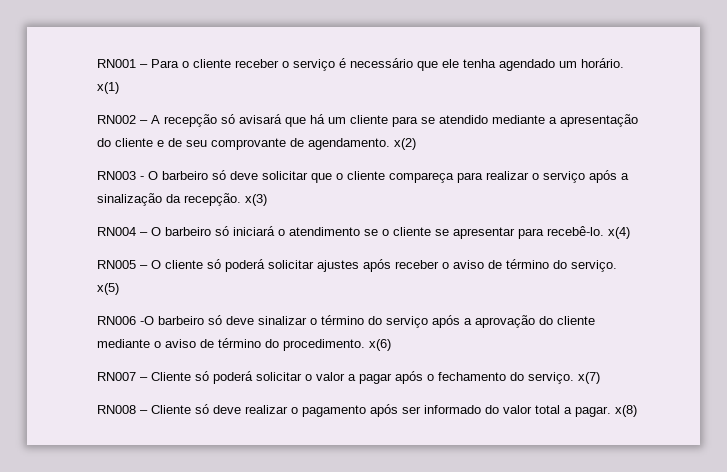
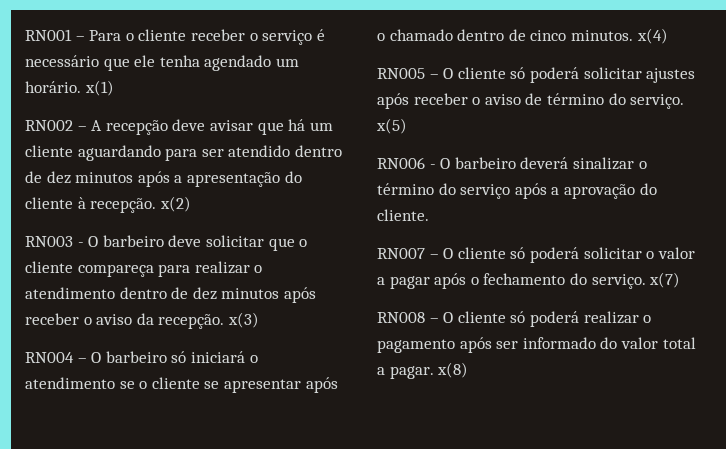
[221,114,282,124] só avisará -> [172,119,253,131] deve avisar
[392,114,638,127] [97,138,390,150] para se atendido mediante a apresentação do cliente e de seu comprovante de agendamento. -> [77,145,342,161] [25,171,302,187] [25,197,157,213] aguardando para ser atendido dentro de dez minutos após a apresentação do cliente à recepção.
[212,170,226,180] só -> (164, 241) none
[543,170,629,183] [97,193,162,206] serviço após a sinalização -> [25,287,316,303] [25,313,133,325] atendimento dentro de dez minutos após receber o aviso
[518,226,604,239] para recebê-lo. -> [305,377,338,393] [377,29,633,41] após o chamado dentro de cinco minutos.
[140,315,254,325] -O barbeiro só deve -> [429,157,569,169] - O barbeiro deverá
[557,316,595,325] [97,338,391,351] cliente mediante o aviso de término do procedimento. x(6) -> [377,209,429,221] cliente.
[151,372,191,381] Cliente -> [443,247,506,259] O cliente
[151,404,241,414] Cliente só deve -> [443,311,579,327] O cliente só poderá

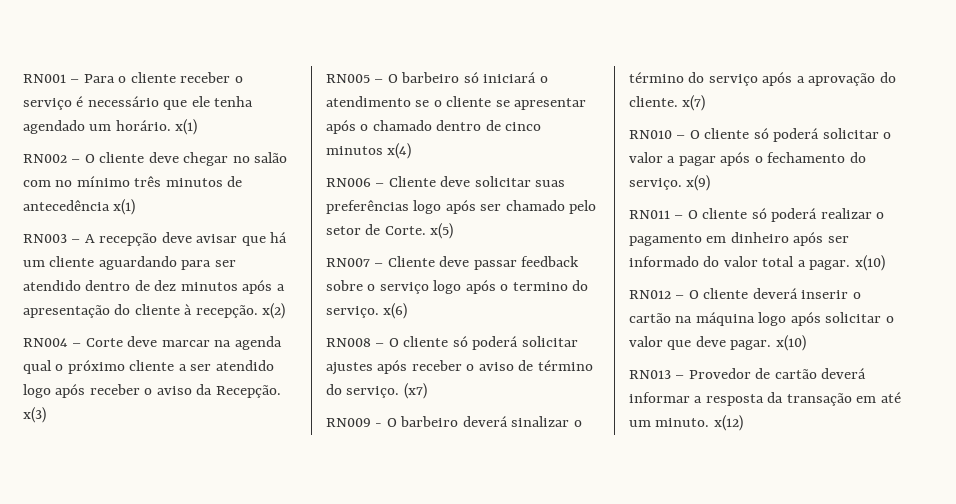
(87, 128) none -> [84,152,288,166] [23,176,243,187] [23,199,136,215] [23,234,81,243] O cliente deve chegar no salão com no mínimo três minutos de antecedência x(1) // RN003 –
[25,235,308,251] [25,261,263,277] [25,287,280,300] RN003 - O barbeiro deve solicitar que o cliente compareça para realizar o atendimento dentro de dez minutos -> [23,336,282,350] [23,360,274,374] [23,384,51,398] RN004 – Corte deve marcar na agenda qual o próximo cliente a ser atendido logo
[158,314,225,329] recepção. -> [215,385,281,398] Recepção.
[25,352,74,363] RN004 -> [326,74,370,83] RN005
[570,30,633,41] minutos. -> [326,146,383,155] minutos
[377,68,425,79] RN005 -> [326,176,566,187] [326,200,597,214] [326,223,454,239] [326,256,580,270] [326,280,589,294] [326,303,408,319] [326,338,371,347] RN006 – Cliente deve solicitar suas preferências logo após ser chamado pelo setor de Corte. x(5) // RN007 – Cliente deve passar feedback sobre o serviço logo após o termino do serviço. x(6) // RN008
[376,118,407,134] [377,157,425,169] x(5) // RN006 -> [403,383,427,399] [326,418,371,427] (x7) // RN009
[377,248,425,259] // RN007 -> [682,95,706,111] [629,130,672,139] x(7) // RN010
[649,272,681,288] [377,312,425,323] x(7) // RN008 -> [686,175,711,191] [629,210,670,219] x(9) // RN011
(455, 346) none -> [706,232,789,243] em dinheiro
[437,362,469,378] x(8) -> [854,255,885,271] [629,288,861,299] [629,312,894,326] [629,335,806,351] [629,368,867,379] [629,392,901,406] [629,415,743,431] x(10) // RN012 – O cliente deverá inserir o cartão na máquina logo após solicitar o valor que deve pagar. x(10) // RN013 – Provedor de cartão deverá informar a resposta da transação em até um minuto. x(12)

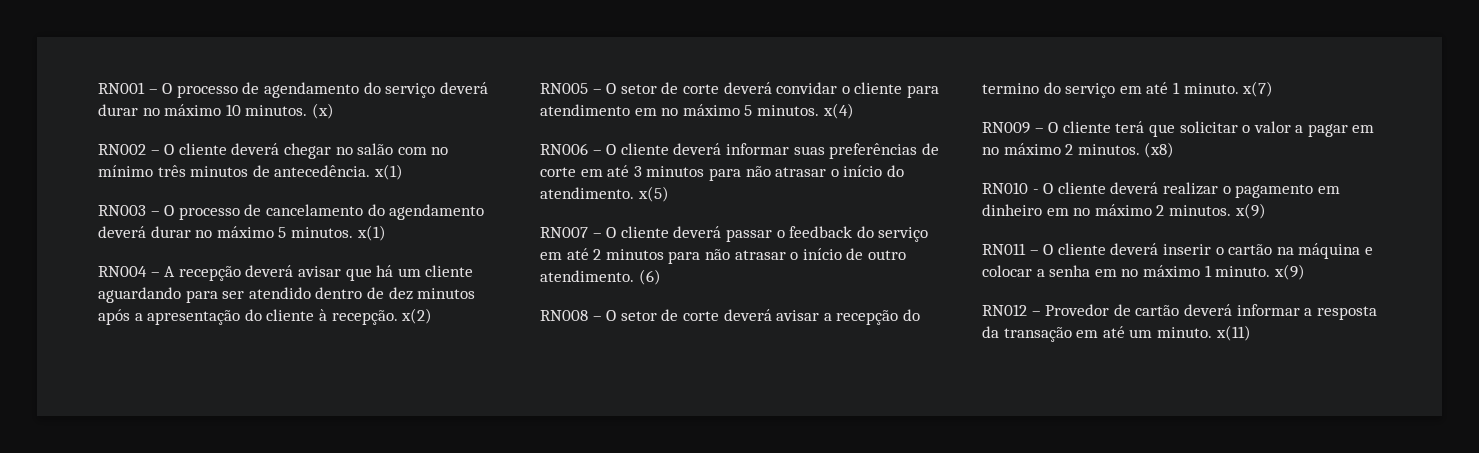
[83,72,243,83] [23,96,254,110] [23,119,198,135] Para o cliente receber o serviço é necessário que ele tenha agendado um horário. x(1) -> [162,82,488,98] [98,103,334,119] O processo de agendamento do serviço deverá durar no máximo 10 minutos. (x)
[148,152,179,163] deve -> [231,143,280,155] deverá
[23,200,110,211] antecedência -> [274,165,371,177] antecedência.
(81, 241) none -> [164,204,485,220] [98,225,386,241] [98,266,160,277] O processo de cancelamento do agendamento deverá durar no máximo 5 minutos. x(1) // RN004 –
[161,232,192,243] deve -> [245,265,294,277] deverá
[23,336,282,350] [23,360,274,374] [23,384,281,398] [23,407,46,423] [326,72,548,83] [326,96,587,110] [326,120,542,134] [326,143,412,159] [326,176,566,187] [326,200,597,214] [326,223,454,239] [326,256,580,270] [326,280,589,294] [326,303,408,319] [326,336,578,350] [326,360,593,375] [326,383,427,399] [326,416,582,427] [629,72,896,86] [629,95,706,111] [629,128,892,142] [629,152,866,166] [629,175,711,191] [629,208,818,222] RN004 – Corte deve marcar na agenda qual o próximo cliente a ser atendido logo após receber o aviso da Recepção. x(3) // RN005 – O barbeiro só iniciará o atendimento se o cliente se apresentar após o chamado dentro de cinco minutos x(4) // RN006 – Cliente deve solicitar suas preferências logo após ser chamado pelo setor de Corte. x(5) // RN007 – Cliente deve passar feedback sobre o serviço logo após o termino do serviço. x(6) // RN008 – O cliente só poderá solicitar ajustes após receber o aviso de término do serviço. (x7) // RN009 - O barbeiro deverá sinalizar o término do serviço após a aprovação do cliente. x(7) // RN010 – O cliente só poderá solicitar o valor a pagar após o fechamento do serviço. x(9) // RN011 – O cliente só poderá -> [540,82,939,98] [540,103,854,119] [540,143,939,159] [540,165,904,181] [540,186,669,202] [540,226,929,242] [540,248,906,264] [540,269,661,285] [540,309,920,325] [982,81,1274,98] [982,121,1375,137] [982,142,1175,158] [982,182,1159,194] RN005 – O setor de corte deverá convidar o cliente para atendimento em no máximo 5 minutos. x(4) // RN006 – O cliente deverá informar suas preferências de corte em até 3 minutos para não atrasar o início do atendimento. x(5) // RN007 – O cliente deverá passar o feedback do serviço em até 2 minutos para não atrasar o início de outro atendimento. (6) // RN008 – O setor de corte deverá avisar a recepção do termino do serviço em até 1 minuto. x(7) // RN009 – O cliente terá que solicitar o valor a pagar em no máximo 2 minutos. (x8) // RN010 - O cliente deverá
[793,232,849,246] [629,255,885,271] [629,290,671,299] após ser informado do valor total a pagar. x(10) // RN012 -> [1046,203,1266,219] [982,243,1026,255] em no máximo 2 minutos. x(9) // RN011
[758,312,894,326] [629,335,806,351] [629,370,671,379] logo após solicitar o valor que deve pagar. x(10) // RN013 -> [1364,247,1373,255] [982,264,1305,280] [982,304,1027,316] e colocar a senha em no máximo 1 minuto. x(9) // RN012
[713,415,743,431] x(12) -> [1215,325,1251,341] x(11)

